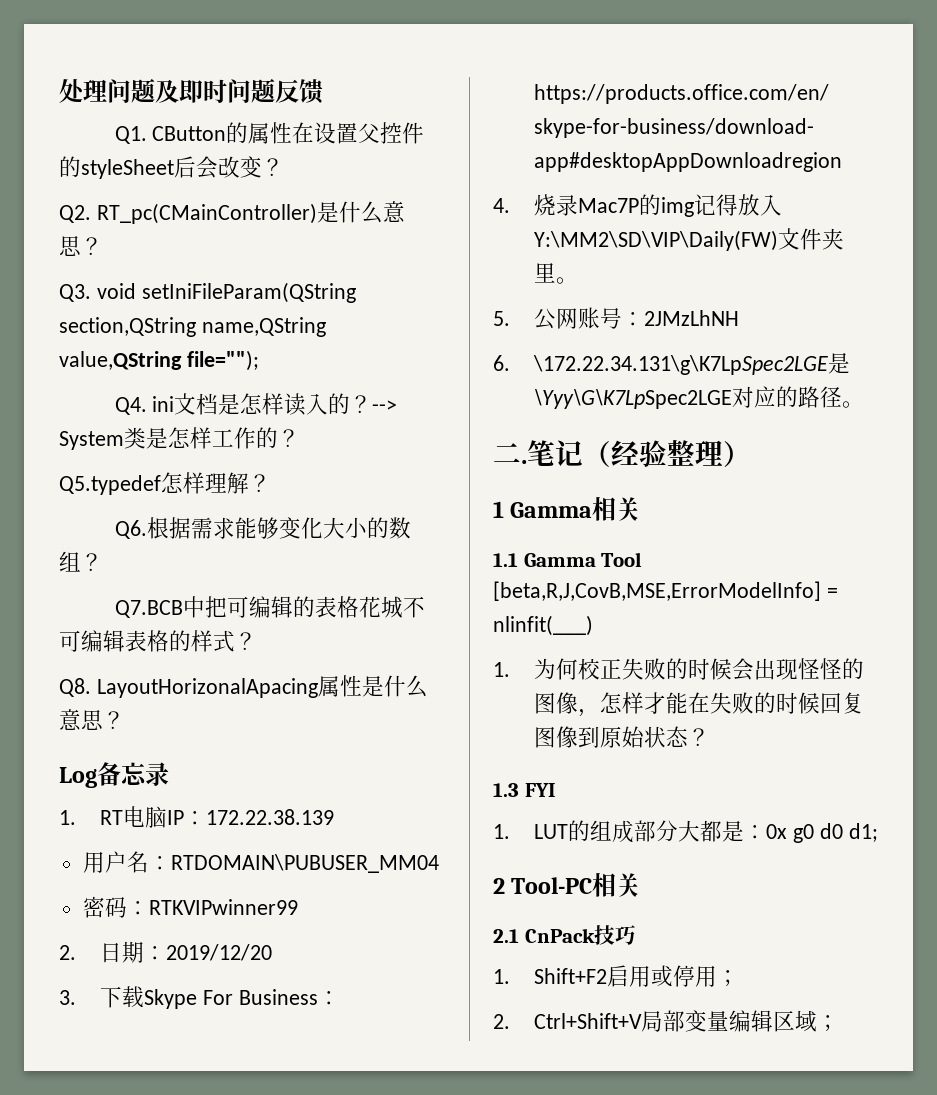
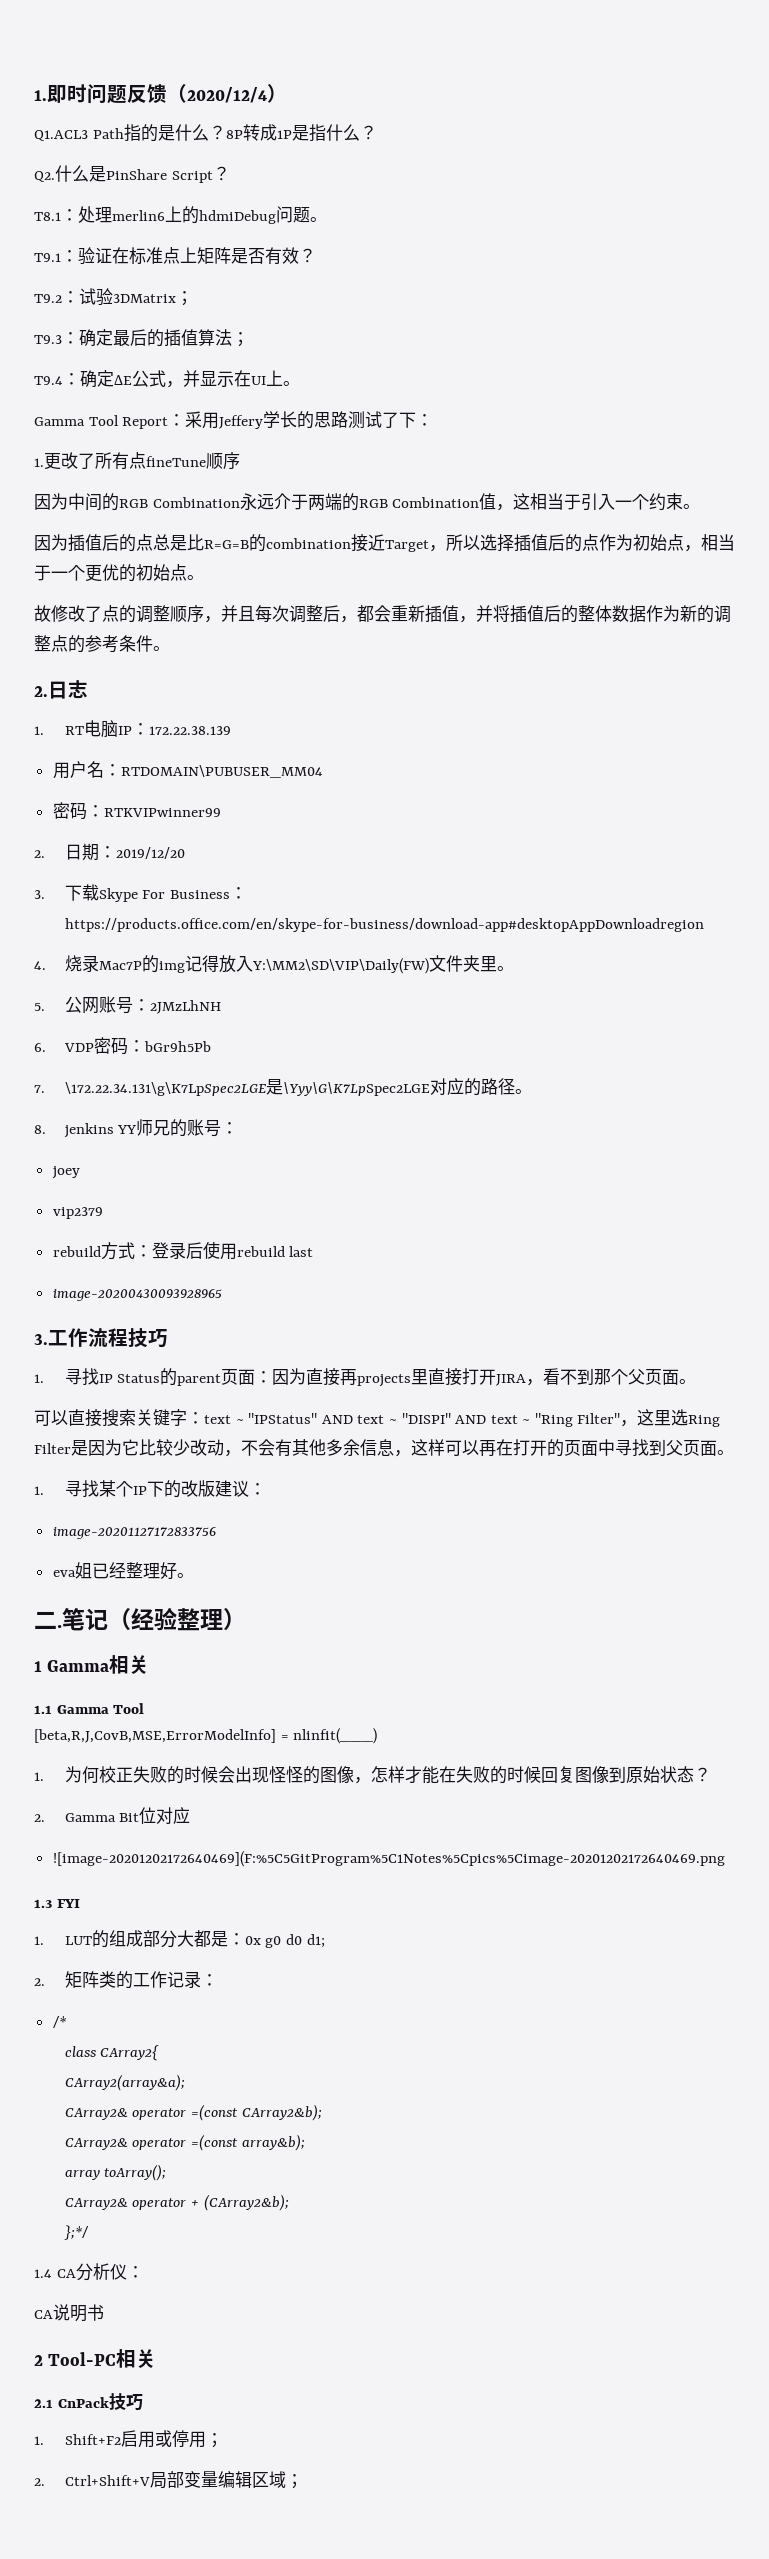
[59,78,179,103] 处理问题及 -> [34,90,47,101] 1.
[114,122,425,144] [59,156,284,179] [59,201,405,224] [59,236,103,256] [59,282,356,303] [59,317,326,337] [59,350,259,371] [114,393,398,416] [59,427,300,450] [59,472,271,495] [114,517,411,539] [59,551,103,572] [114,596,425,618] [59,630,257,652] [59,675,428,698] [59,709,125,731] [59,762,169,788] // Q1. CButton的属性在设置父控件的styleSheet后会改变？ // Q2. RT_pc(CMainController)是什么意思？ // Q3. void setIniFileParam(QString section,QString name,QString value,QString file=""); // Q4. ini文档是怎样读入的？--> System类是怎样工作的？ // Q5.typedef怎样理解？ // Q6.根据需求能够变化大小的数组？ // Q7.BCB中把可编辑的表格花城不可编辑表格的样式？ // Q8. LayoutHorizonalApacing属性是什么意思？ // Log备忘录 -> [167,84,287,103] [34,124,377,142] [34,165,230,183] [34,206,327,224] [34,247,316,265] [34,288,193,306] [34,329,249,347] [34,370,300,388] [34,411,434,429] [34,452,240,470] [34,493,701,511] [34,534,735,552] [34,564,204,582] [34,605,731,623] [34,635,170,653] [34,680,88,699] （2020/12/4） // Q1.ACL3 Path指的是什么？8P转成1P是指什么？ // Q2.什么是PinShare Script？ // T8.1：处理merlin6上的hdmiDebug问题。 // T9.1：验证在标准点上矩阵是否有效？ // T9.2：试验3DMatrix； // T9.3：确定最后的插值算法； // T9.4：确定ΔE公式，并显示在UI上。 // Gamma Tool Report：采用Jeffery学长的思路测试了下： // 1.更改了所有点fineTune顺序 // 因为中间的RGB Combination永远介于两端的RGB Combination值，这相当于引入一个约束。 // 因为插值后的点总是比R=G=B的combination接近Target，所以选择插值后的点作为初始点，相当于一个更优的初始点。 // 故修改了点的调整顺序，并且每次调整后，都会重新插值，并将插值后的整体数据作为新的调整点的参考条件。 // 2.日志
(510, 363) none -> [63,1037,211,1055] [34,1085,45,1093] VDP密码：bGr9h5Pb // 7.
(865, 404) none -> [34,1119,239,1138] [51,1166,80,1179] [52,1207,103,1219] [52,1241,314,1260] [52,1289,222,1301] [34,1328,168,1348] [34,1368,697,1387] [34,1409,721,1427] [34,1439,734,1457] [34,1480,266,1498] [52,1527,216,1539] [52,1562,194,1580] // 8. jenkins YY师兄的账号： // joey // vip2379 // rebuild方式：登录后使用rebuild last // image-20200430093928965 // 3.工作流程技巧 // 1.寻找IP Status的parent页面：因为直接再projects里直接打开JIRA，看不到那个父页面。 // 可以直接搜索关键字：text ~ "IPStatus" AND text ~ "DISPI" AND text ~ "Ring Filter"，这里选Ring Filter是因为它比较少改动，不会有其他多余信息，这样可以再在打开的页面中寻找到父页面。 // 1.寻找某个IP下的改版建议： // image-20201127172833756 // eva姐已经整理好。
(711, 737) none -> [34,1807,191,1824] [52,1851,725,1867] // 2. Gamma Bit位对应 // ![image-20201202172640469](F:%5C5GitProgram%5C1Notes%5Cpics%5Cimage-20201202172640469.png
(878, 832) none -> [34,1971,218,1989] [52,2016,66,2028] [64,2045,160,2061] [64,2074,185,2091] [64,2104,322,2121] [64,2134,305,2151] [64,2164,167,2181] [64,2194,289,2211] [63,2225,89,2240] [34,2263,144,2281] [34,2304,104,2322] // 2.矩阵类的工作记录： // /* // class CArray2{ // CArray2(array&a); // CArray2& operator =(const CArray2&b); // CArray2& operator =(const array&b); // array toArray(); // CArray2& operator + (CArray2&b); // };*/ // 1.4 CA分析仪： // CA说明书

